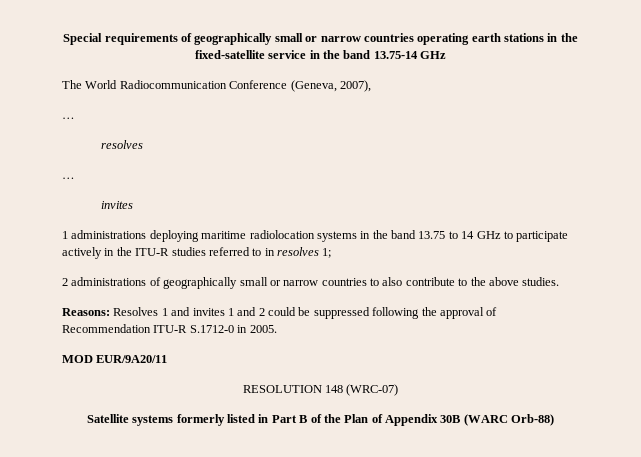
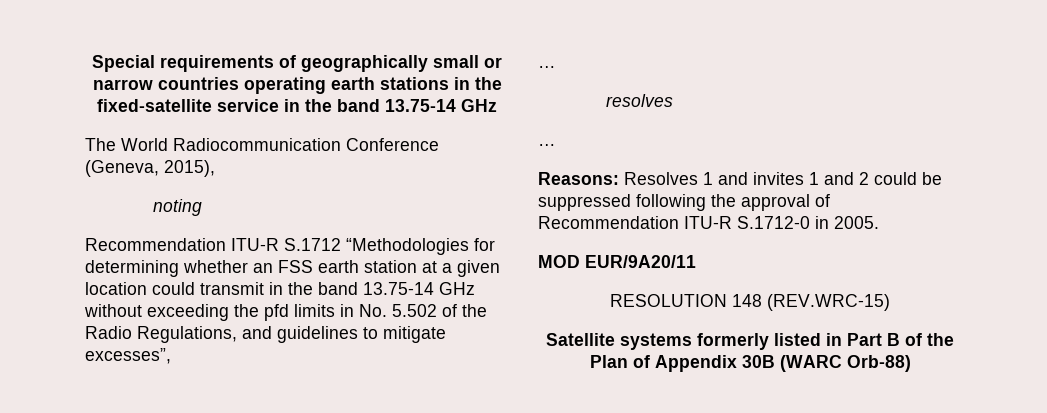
[339,80,371,92] [62,117,75,119] [101,140,144,149] [62,177,75,179] [101,201,134,209] [62,230,569,242] [62,247,332,259] [62,277,560,289] 2007), // … // resolves // … // invites // 1 administrations deploying maritime radiolocation systems in the band 13.75 to 14 GHz to participate actively in the ITU-R studies referred to in resolves 1; // 2 administrations of geographically small or narrow countries to also contribute to the above studies. -> [164,160,215,177] [152,199,202,216] [85,238,495,255] [85,260,500,277] [85,282,475,295] [84,304,487,321] [85,326,446,343] [85,348,171,364] [538,66,556,68] [605,94,673,107] [538,144,556,146] 2015), // noting // Recommendation ITU-R S.1712 “Methodologies for determining whether an FSS earth station at a given location could transmit in the band 13.75-14 GHz without exceeding the pfd limits in No. 5.502 of the Radio Regulations, and guidelines to mitigate excesses”, // … // resolves // …
[346,384,399,396] (WRC-07) -> [767,294,890,311] (REV.WRC-15)

